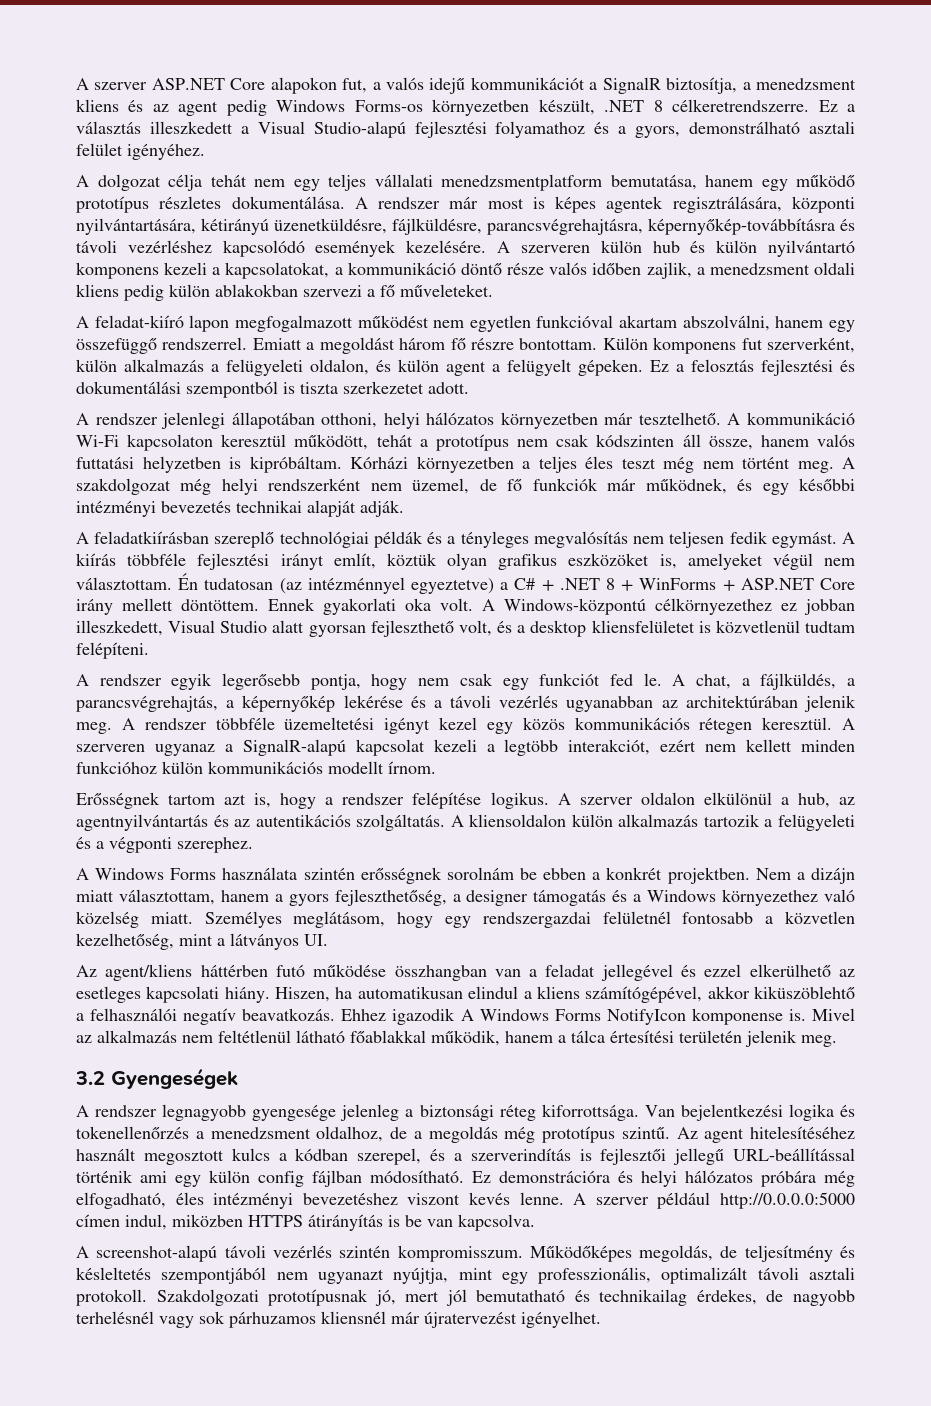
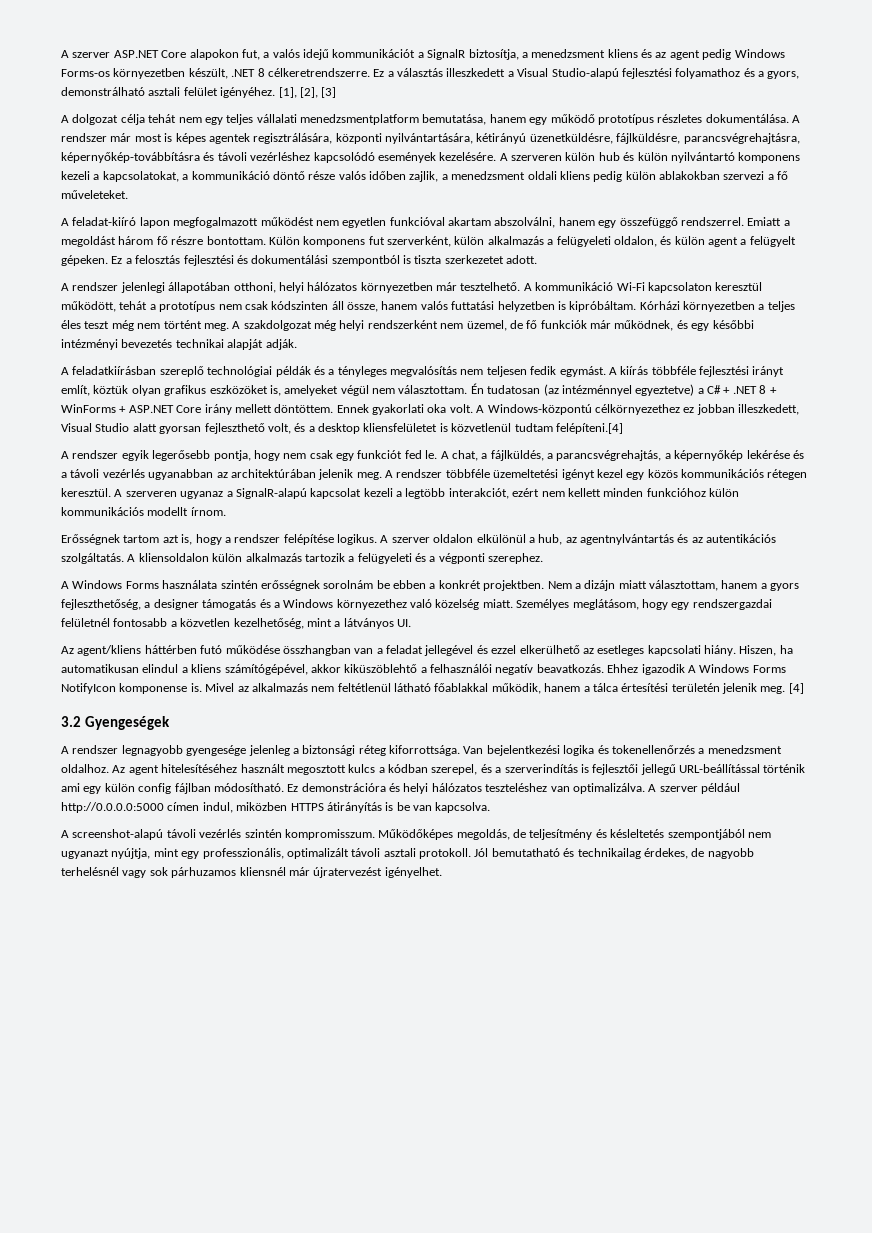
(205, 152) none -> [278,87,337,98] [1], [2], [3]
[76,642,149,659] felépíteni. -> [555,423,623,434] felépíteni.[4]
[76,814,208,831] agentnyilvántartás -> [580,534,674,545] agentnylvántartás
(837, 1041) none -> [788,683,804,694] [4]
[316,1126,670,1143] oldalhoz, de a megoldás még prototípus szintű. -> [61,764,109,773] oldalhoz.
[761,1171,855,1187] [76,1192,564,1209] próbára még elfogadható, éles intézményi bevezetéshez viszont kevés lenne. -> [485,783,645,794] teszteléshez van optimalizálva.
[156,1289,467,1306] Szakdolgozati prototípusnak jó, mert jól -> [474,848,489,857] Jól

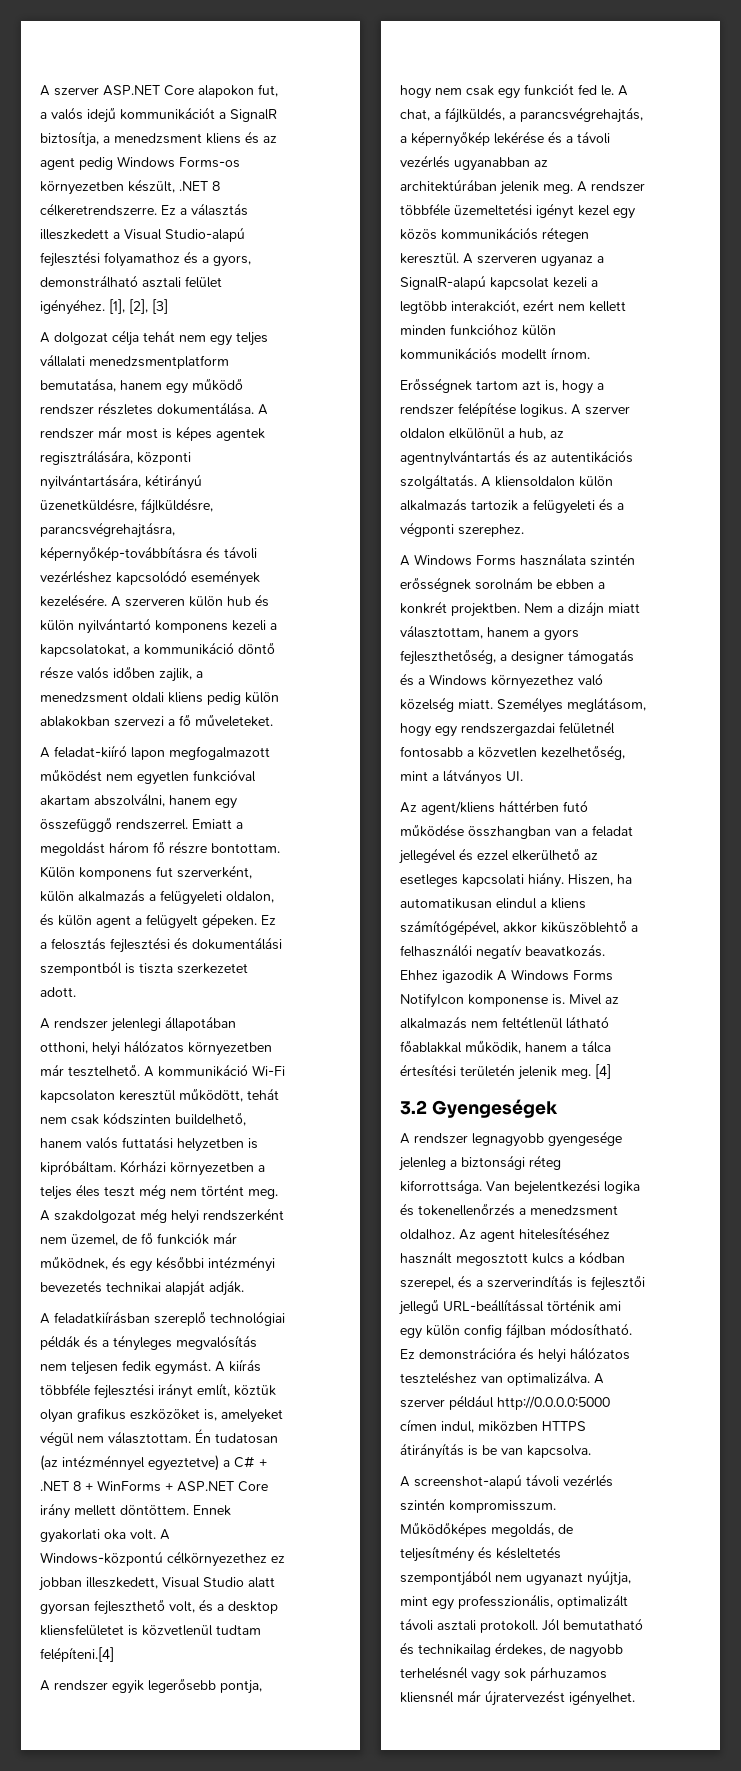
[597,114,654,125] prototípus -> [40,404,94,415] rendszer
[149,301,216,312] a prototípus -> (279, 1094) none
[331,301,378,312] áll össze, -> [175,1112,246,1126] buildelhető,

